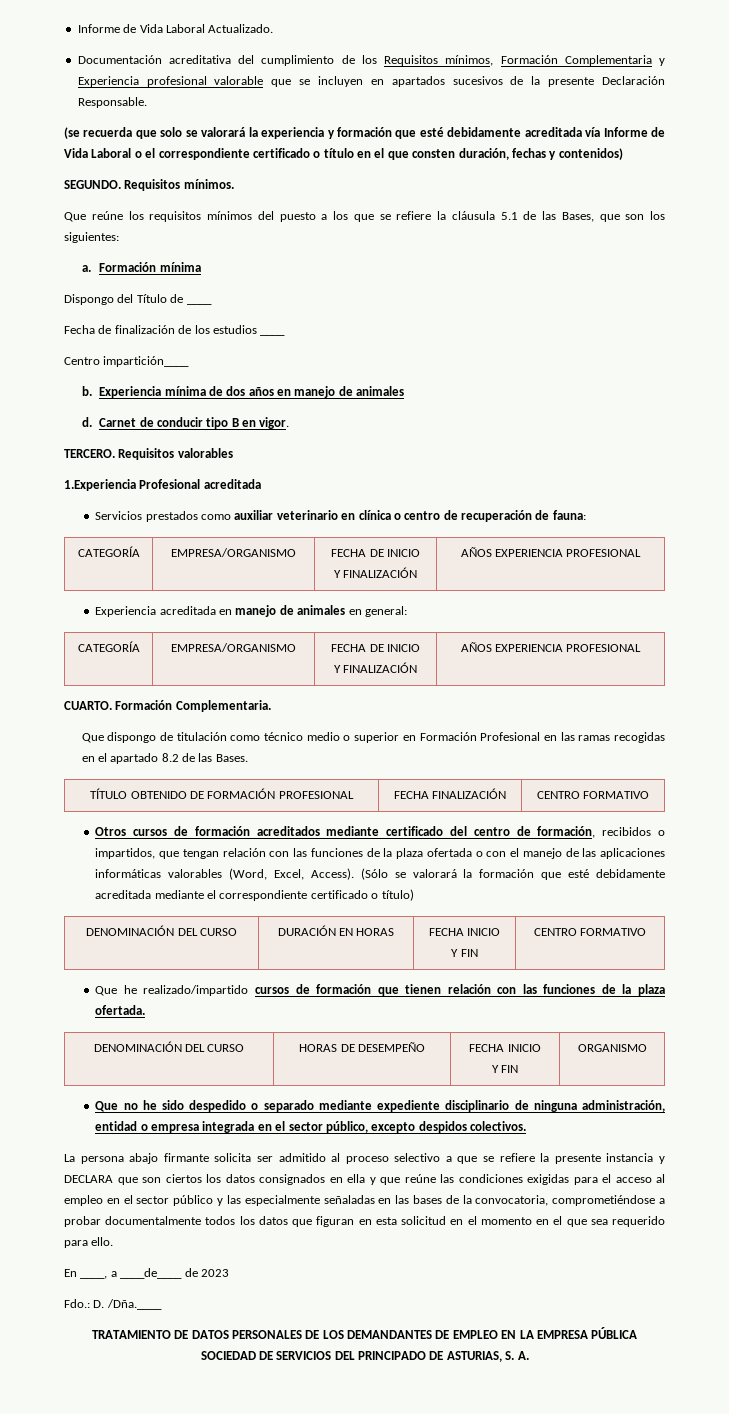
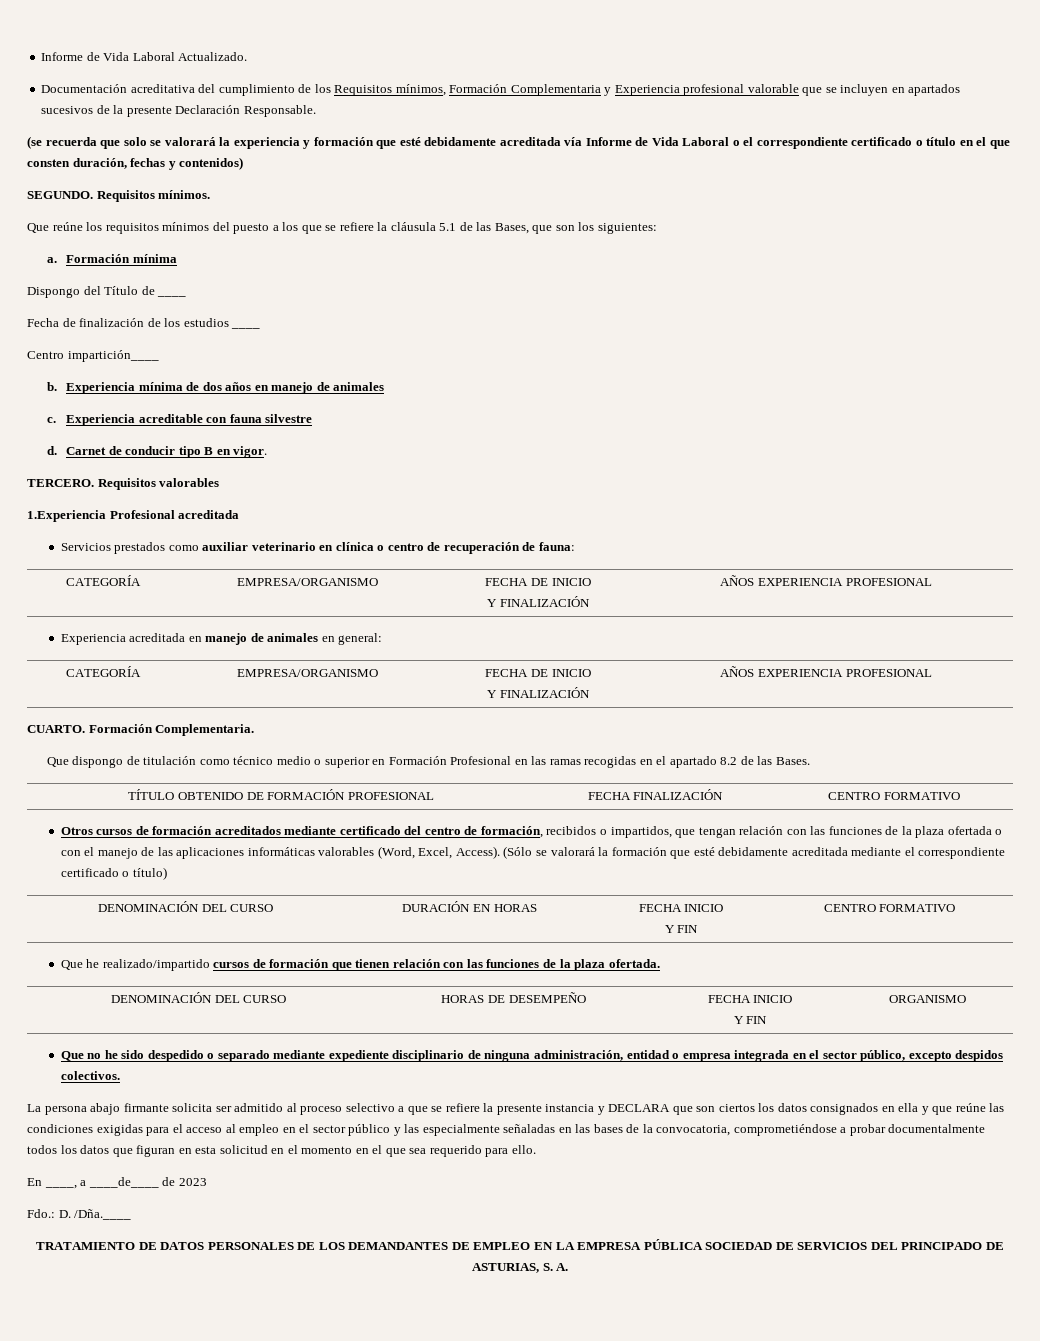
(405, 391) none -> [46,414,313,426] // c. Experiencia acreditable con fauna silvestre

